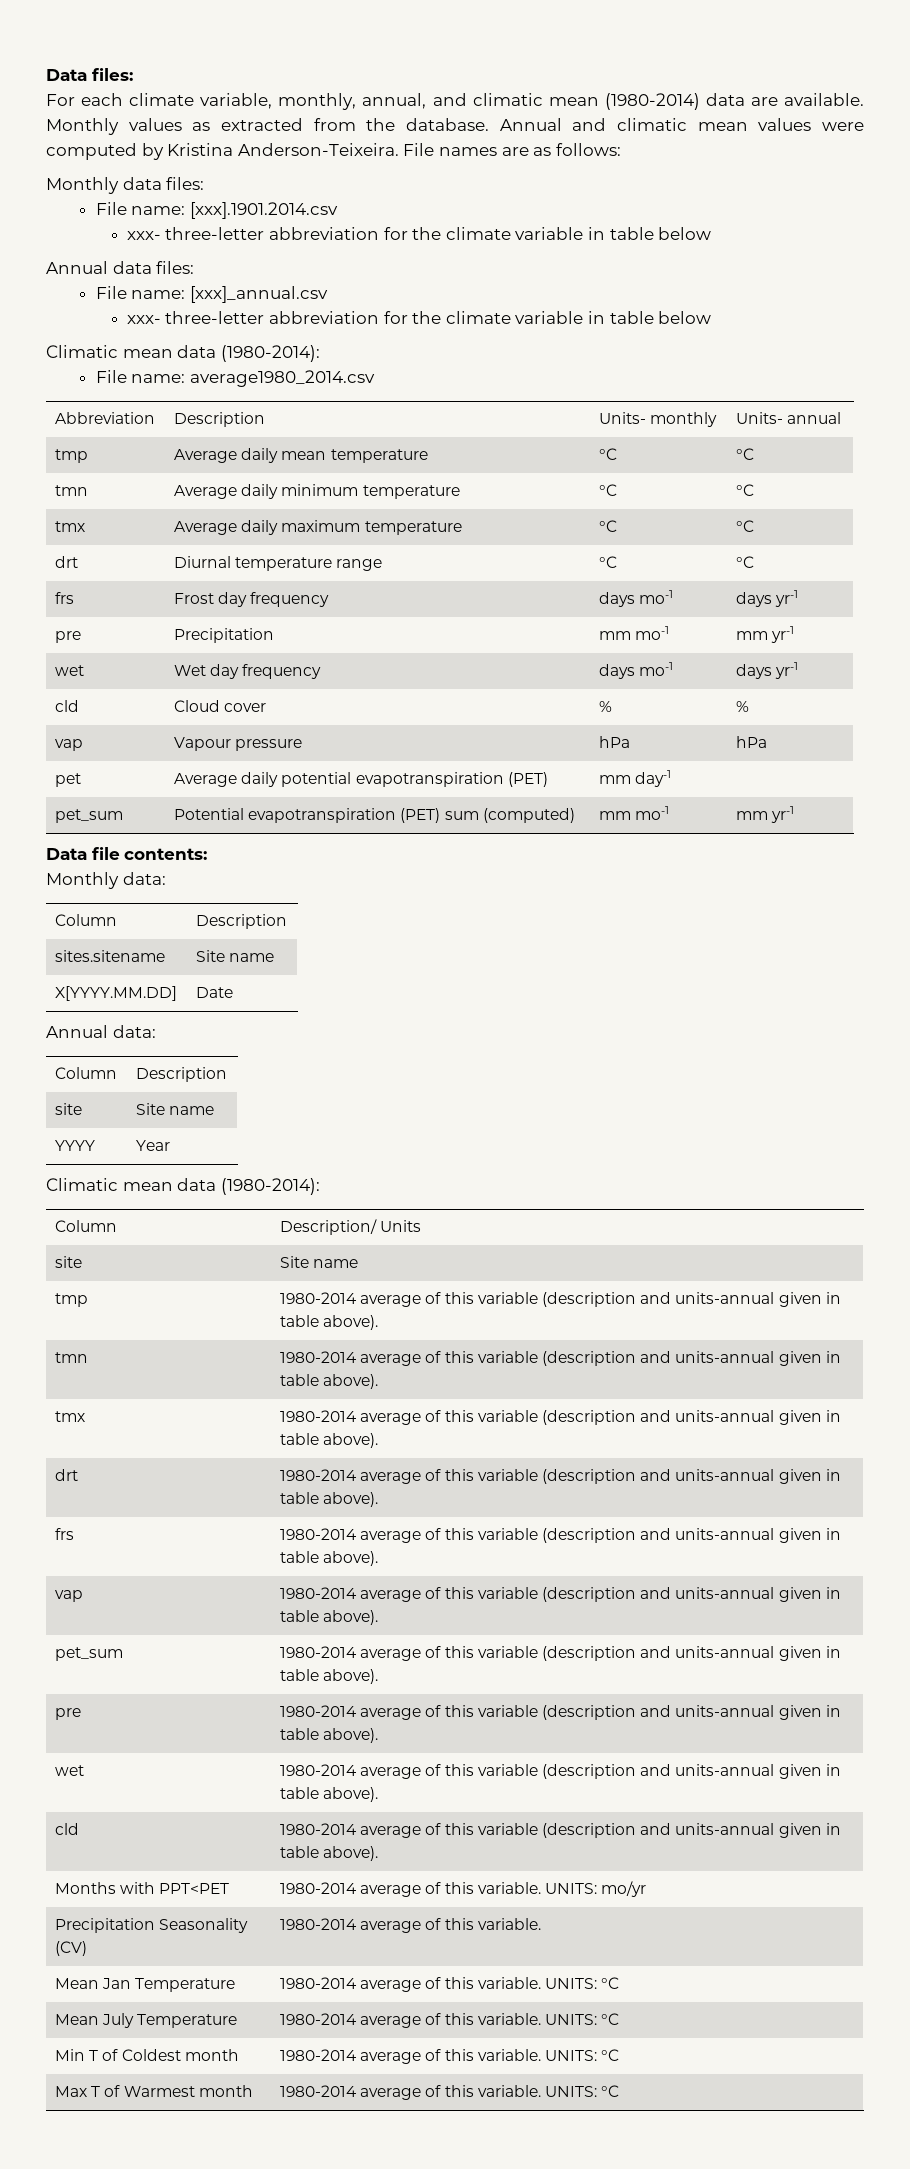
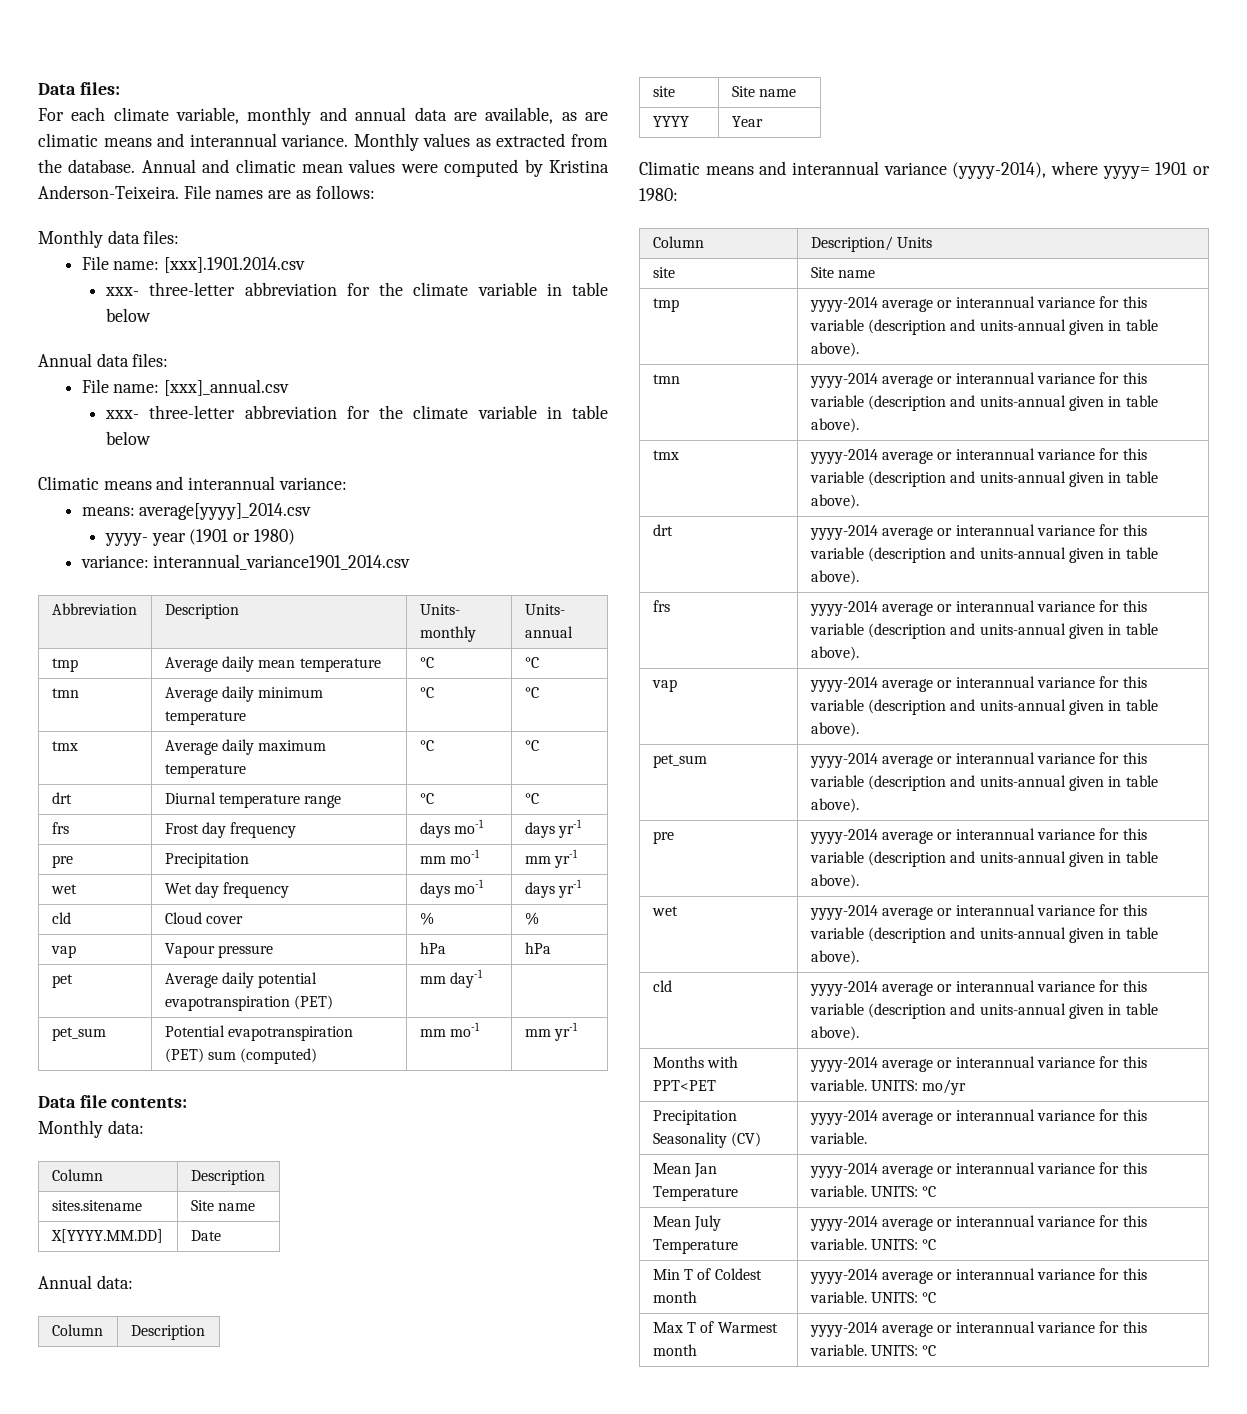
[278,93,865,110] monthly, annual, and climatic mean (1980-2014) data are available. -> [247,107,609,125] [38,133,349,147] monthly and annual data are available, as are climatic means and interannual variance.
[122,345,320,362] [95,370,375,387] mean data (1980-2014): // File name: average1980_2014.csv -> [103,476,347,490] [81,503,312,520] [104,529,295,546] [80,554,411,570] means and interannual variance: // means: average[yyyy]_2014.csv // yyyy- year (1901 or 1980) // variance: interannual_variance1901_2014.csv
[122,1178,320,1195] mean data (1980-2014): -> [705,161,1210,179] [639,188,678,201] means and interannual variance (yyyy-2014), where yyyy= 1901 or 1980:
[280,1292,442,1307] 1980-2014 average of -> [809,296,1120,312] yyyy-2014 average or interannual variance for
[280,1351,442,1366] 1980-2014 average of -> [809,372,1120,388] yyyy-2014 average or interannual variance for
[280,1410,442,1425] 1980-2014 average of -> [809,448,1120,464] yyyy-2014 average or interannual variance for
[280,1469,442,1484] 1980-2014 average of -> [809,524,1120,540] yyyy-2014 average or interannual variance for
[280,1528,442,1543] 1980-2014 average of -> [809,600,1120,616] yyyy-2014 average or interannual variance for
[280,1587,442,1602] 1980-2014 average of -> [809,676,1120,692] yyyy-2014 average or interannual variance for
[280,1646,442,1661] 1980-2014 average of -> [809,752,1120,768] yyyy-2014 average or interannual variance for
[280,1705,442,1720] 1980-2014 average of -> [809,828,1120,844] yyyy-2014 average or interannual variance for
[280,1764,442,1779] 1980-2014 average of -> [809,904,1120,920] yyyy-2014 average or interannual variance for
[280,1823,442,1838] 1980-2014 average of -> [809,980,1120,996] yyyy-2014 average or interannual variance for
[280,1882,442,1897] 1980-2014 average of -> [809,1056,1120,1072] yyyy-2014 average or interannual variance for
[280,1918,442,1933] 1980-2014 average of -> [809,1109,1120,1125] yyyy-2014 average or interannual variance for
[280,1977,442,1992] 1980-2014 average of -> [809,1162,1120,1178] yyyy-2014 average or interannual variance for
[280,2013,442,2028] 1980-2014 average of -> [809,1215,1120,1231] yyyy-2014 average or interannual variance for
[280,2049,442,2064] 1980-2014 average of -> [809,1268,1120,1284] yyyy-2014 average or interannual variance for
[280,2085,442,2100] 1980-2014 average of -> [809,1321,1120,1337] yyyy-2014 average or interannual variance for

